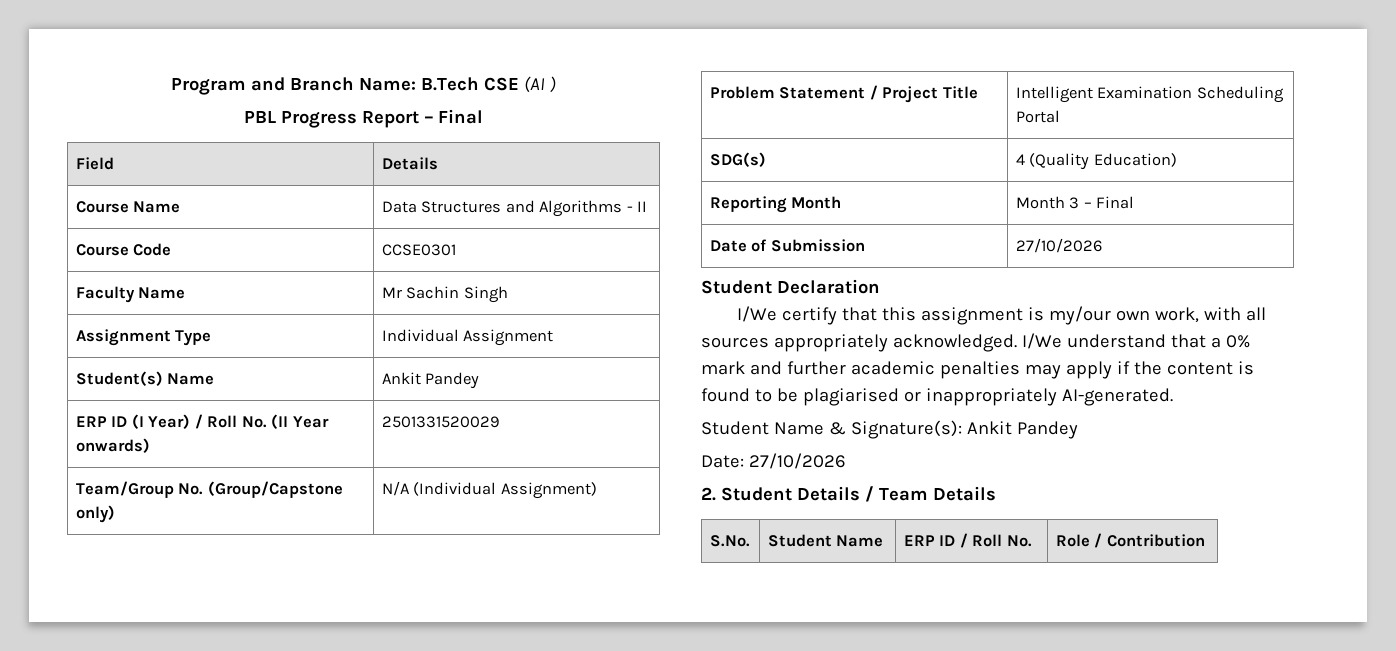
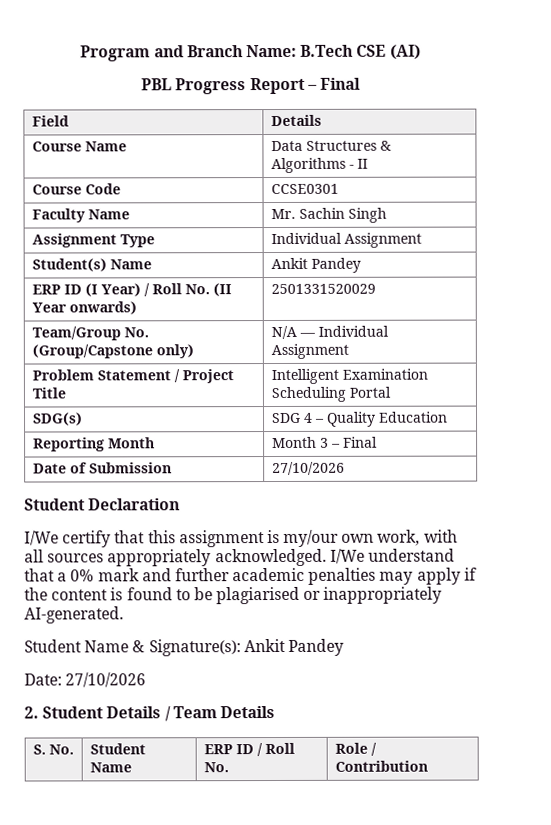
[523,76,556,93] (AI ) -> [389,44,421,60] (AI)
[505,200,535,213] and -> [379,140,392,151] &
[381,287,402,298] Mr -> [270,208,296,220] Mr.
[413,482,597,499] (Individual Assignment) -> [298,325,389,337] [270,343,349,360] — Individual Assignment
[1015,153,1177,170] 4 (Quality Education) -> [271,411,448,427] SDG 4 – Quality Education
[709,535,750,547] S.No. -> [32,744,74,755] S. No.

